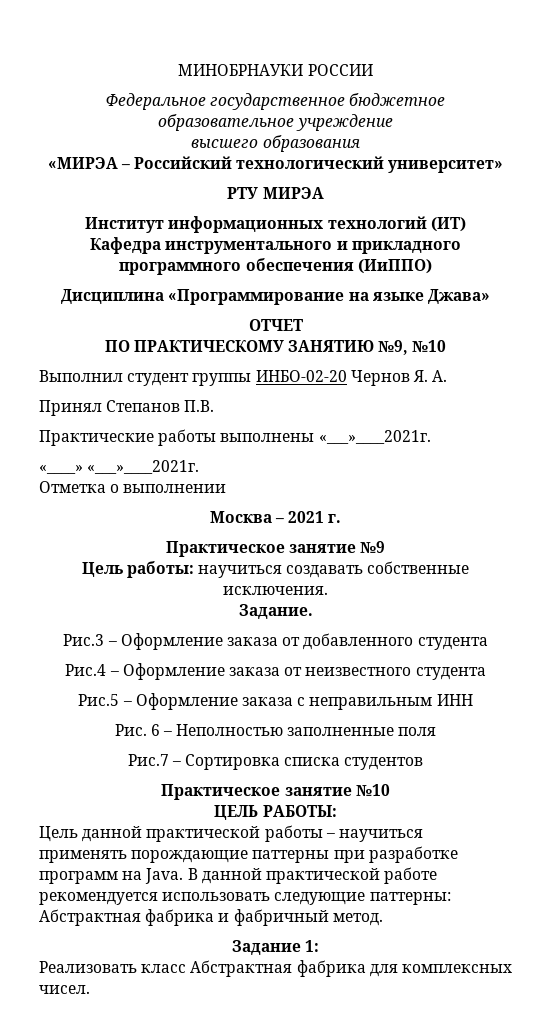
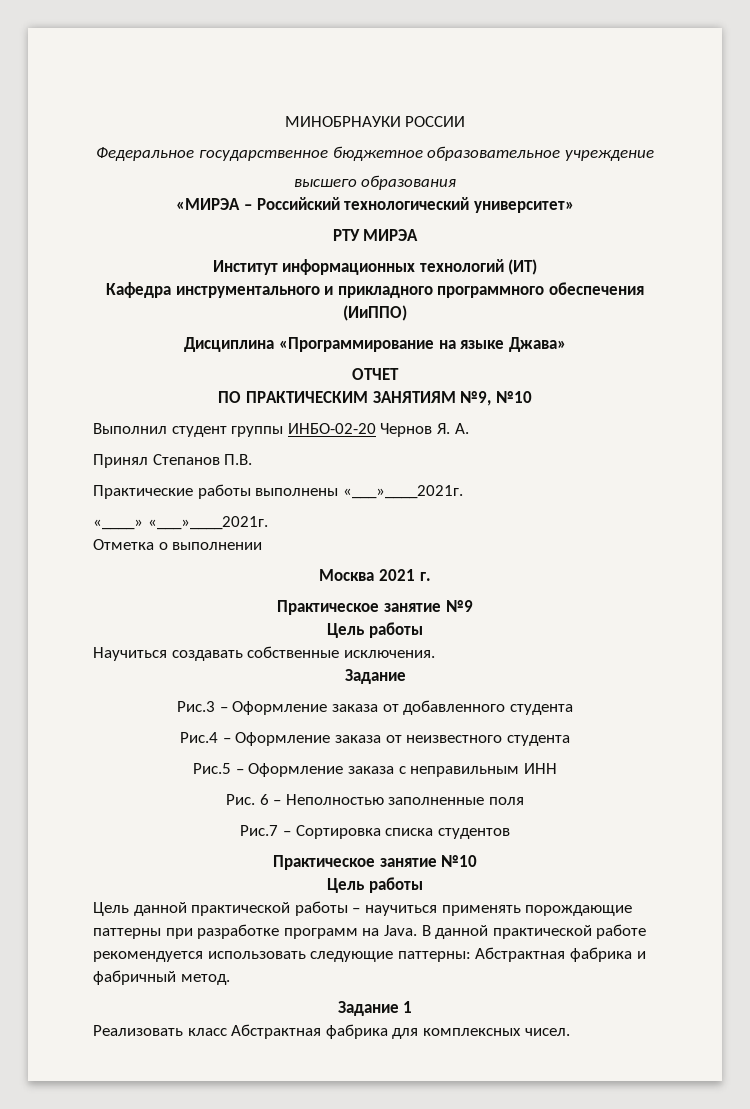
[133,340,374,352] ПРАКТИЧЕСКОМУ ЗАНЯТИЮ -> [245,391,456,403] ПРАКТИЧЕСКИМ ЗАНЯТИЯМ
[274,518,284,523] – -> (375, 575) none
[126,561,282,578] работы: научиться -> [368,622,423,638] [93,647,167,661] работы // Научиться
[238,604,313,619] Задание. -> [344,669,406,684] Задание
[214,805,337,820] ЦЕЛЬ РАБОТЫ: -> [327,877,423,893] Цель работы
[305,940,320,952] 1: -> [403,1001,413,1013] 1

